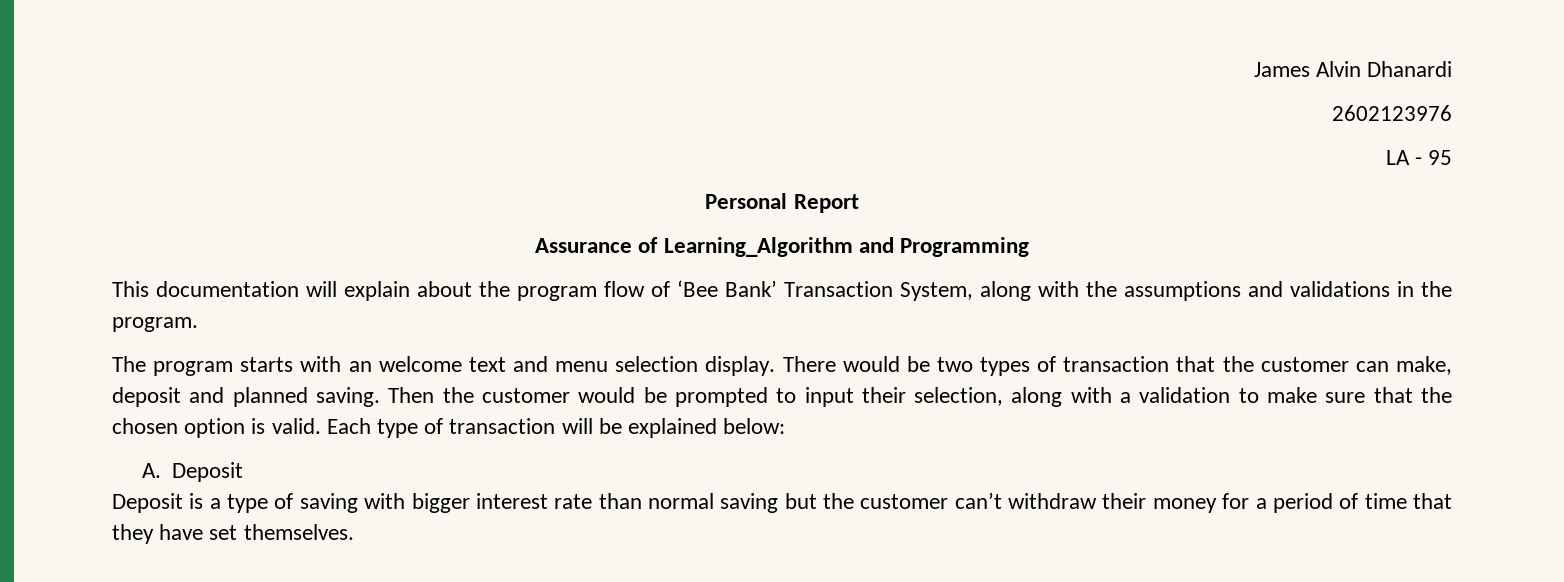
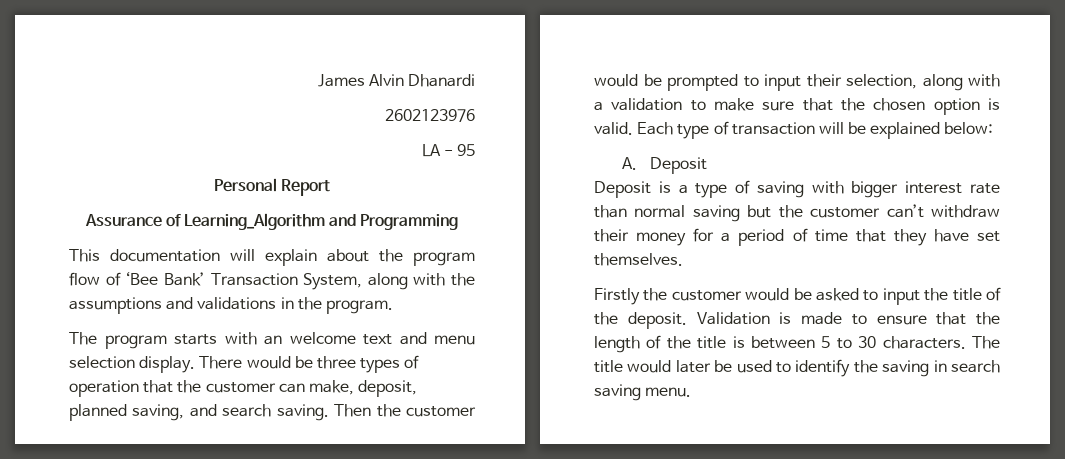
[936,357,973,372] two -> [316,356,356,369] three
[1063,356,1170,372] transaction -> [69,380,139,397] operation
[112,387,308,407] deposit and planned -> [358,380,418,397] [69,404,272,421] deposit, planned saving, and search
(354, 532) none -> [594,287,1001,305] [594,312,1000,329] [594,335,1000,353] [594,359,1000,377] [594,384,692,401] // Firstly the customer would be asked to input the title of the deposit. Validation is made to ensure that the length of the title is between 5 to 30 characters. The title would later be used to identify the saving in search saving menu.

